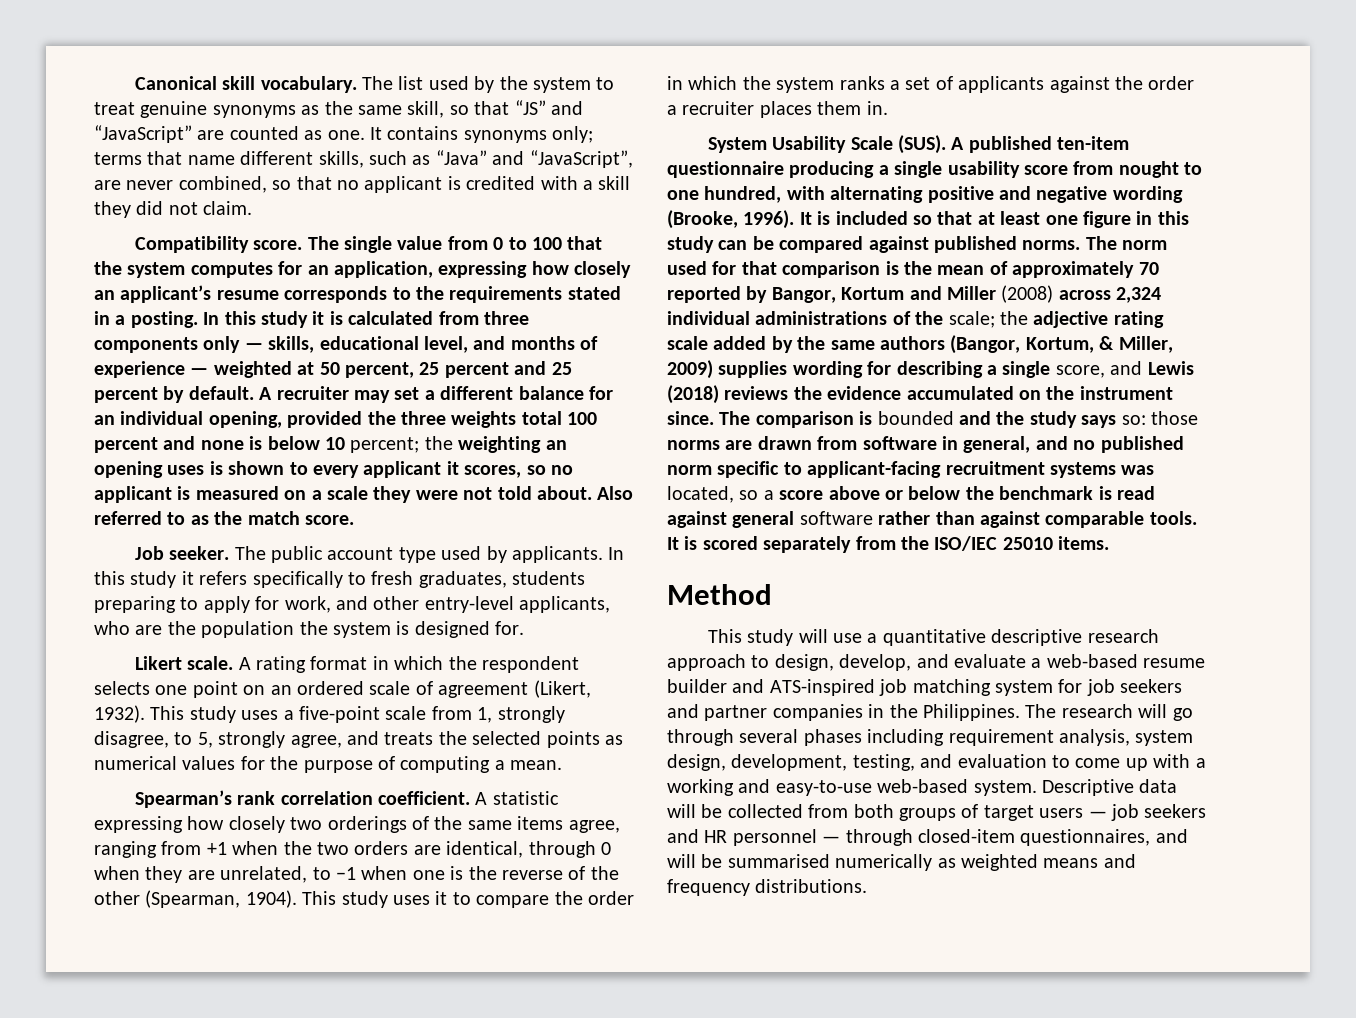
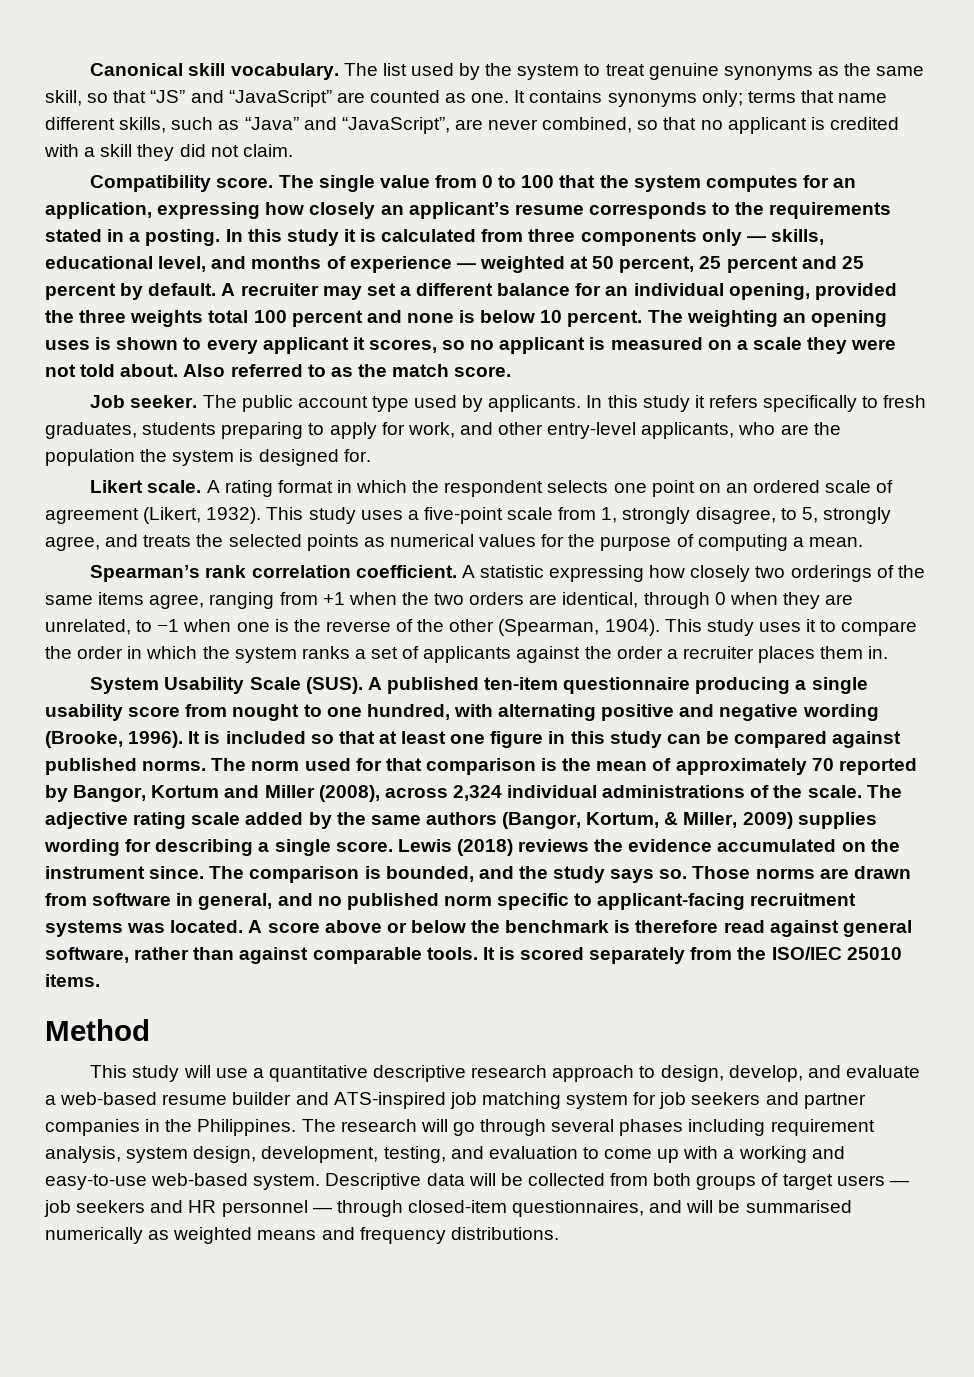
[350,436,453,453] percent; the -> [567,310,683,327] percent. The
[1001,285,1054,303] (2008) -> [318,785,380,802] (2008),
[948,311,1028,328] scale; the -> [807,785,902,798] scale. The
[1055,361,1143,378] score, and -> [335,841,393,852] score.
[877,411,954,425] bounded -> [385,866,474,882] bounded,
[1121,411,1198,425] so: those -> [659,866,751,879] so. Those
[667,486,774,503] located, so a -> [170,920,263,933] located. A
(1112, 493) none -> [635,920,719,933] therefore
[799,511,873,525] software -> [45,947,129,963] software,

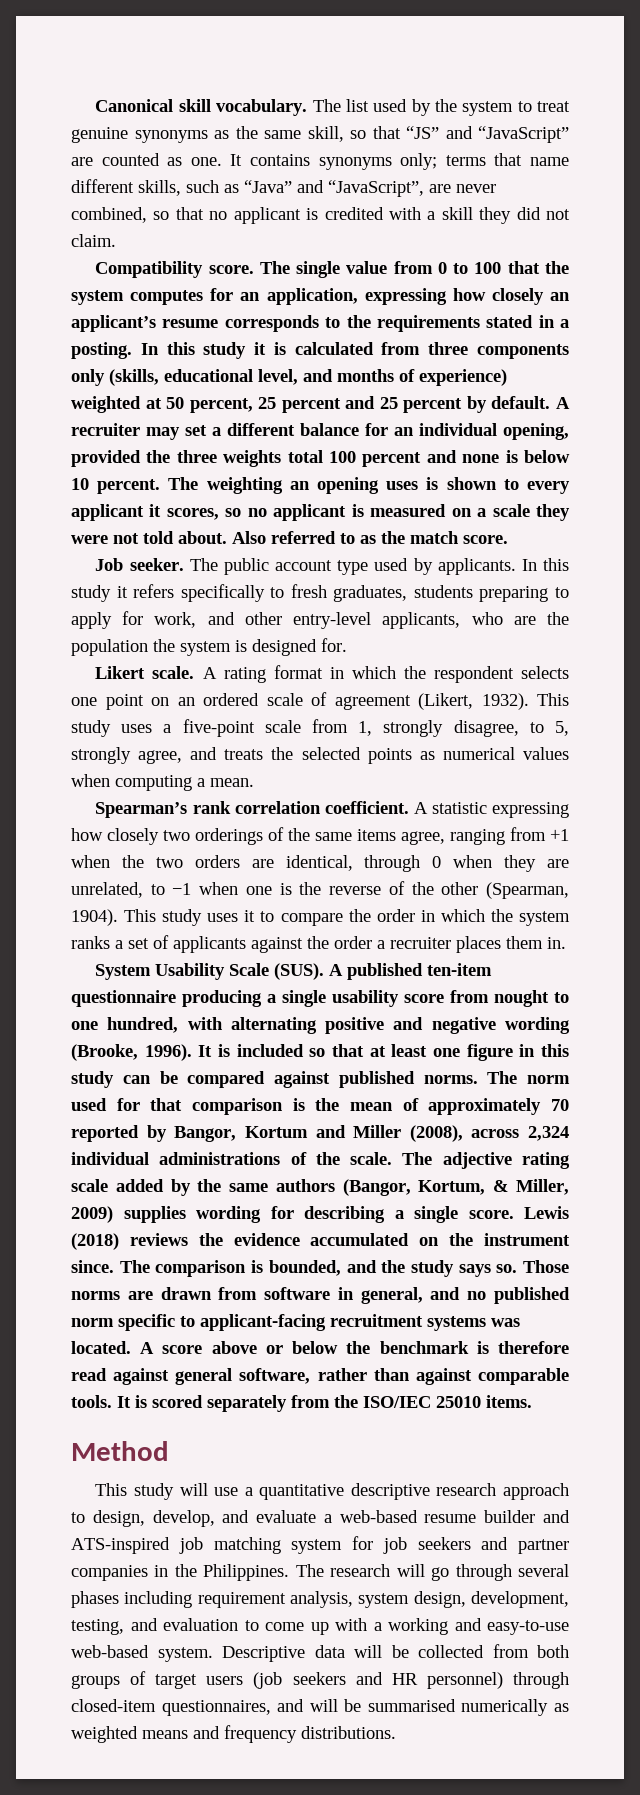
[746,229,824,245] — skills, -> [109,369,159,386] (skills,
[349,256,476,273] experience — -> [419,369,507,386] experience)
[541,534,694,551] for the purpose of -> [71,774,110,787] when
[889,1180,909,1186] [44,1200,71,1217] — job -> [253,1672,283,1689] (job
[221,1200,332,1217] personnel — -> [426,1672,503,1689] personnel)

